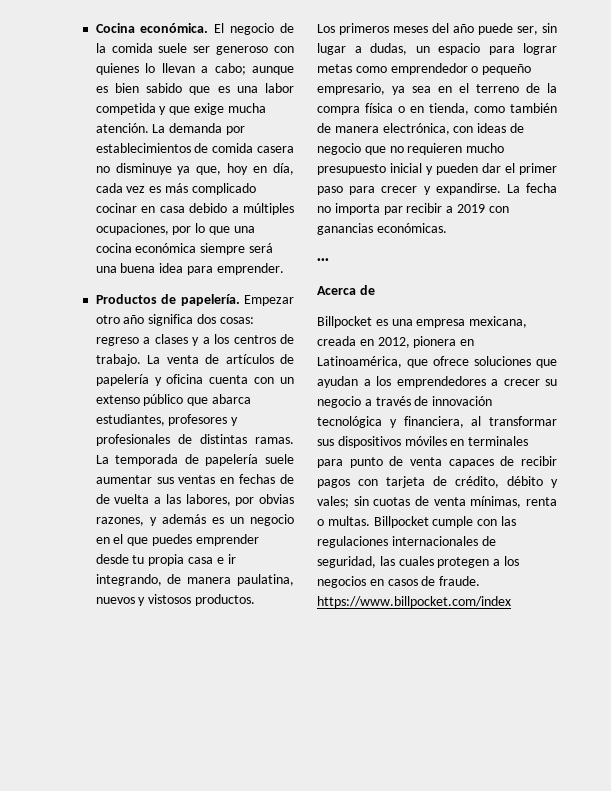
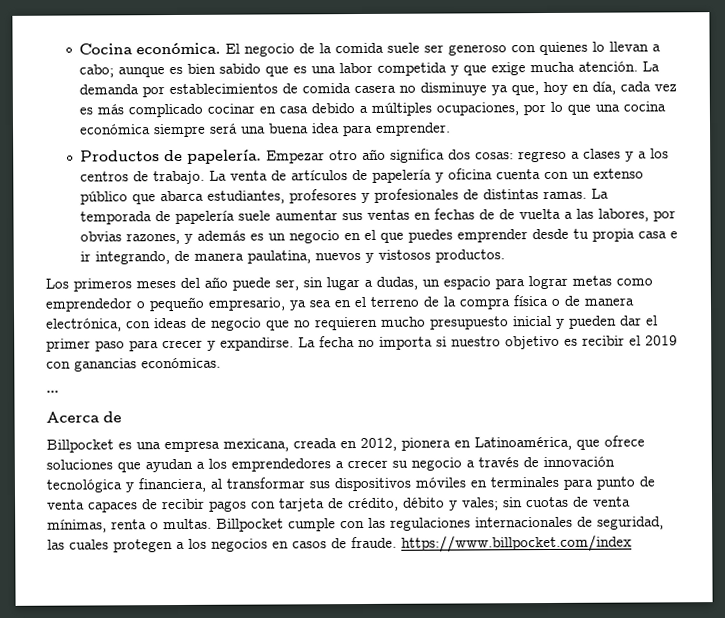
[410,103,557,115] en tienda, como también -> (560, 302) none
[383,203,454,215] par recibir a -> [436,335,641,350] si nuestro objetivo es recibir el

